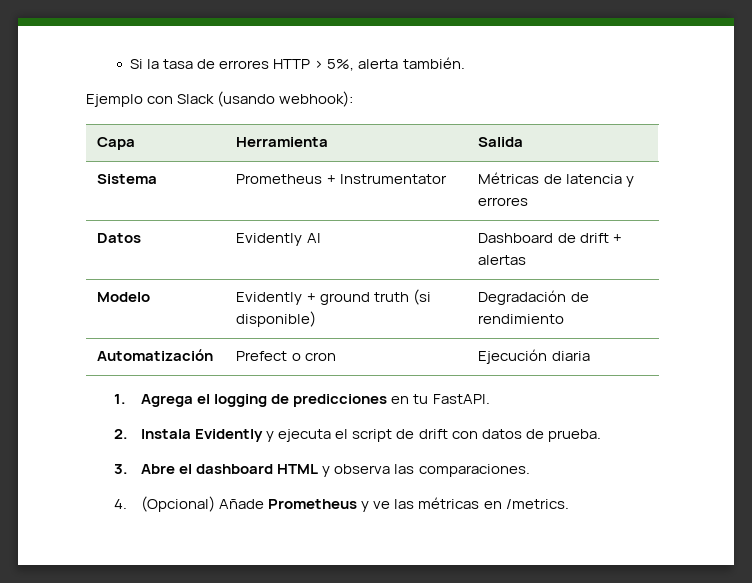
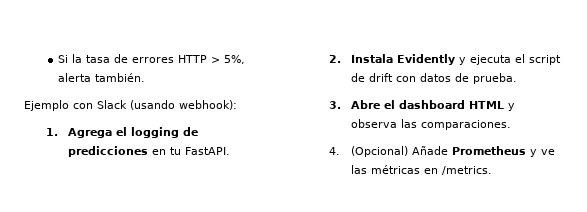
[97,137,136,150] [236,137,329,147] [478,137,524,147] [97,174,158,184] [236,174,447,184] [478,172,634,187] [478,197,529,206] [97,233,142,243] [236,233,321,246] [478,233,622,243] [478,255,527,265] [97,292,151,302] [236,289,431,305] [236,311,317,327] [478,290,589,305] [478,314,565,324] [97,349,214,361] [236,351,336,361] [478,349,590,364] // Capa | Herramienta | Salida // Sistema | Prometheus + Instrumentator | Métricas de latencia y errores // Datos | Evidently AI | Dashboard de drift + alertas // Modelo | Evidently + ground truth (si disponible) | Degradación de rendimiento // Automatización | Prefect o cron | Ejecución diaria -> (237, 105) none

